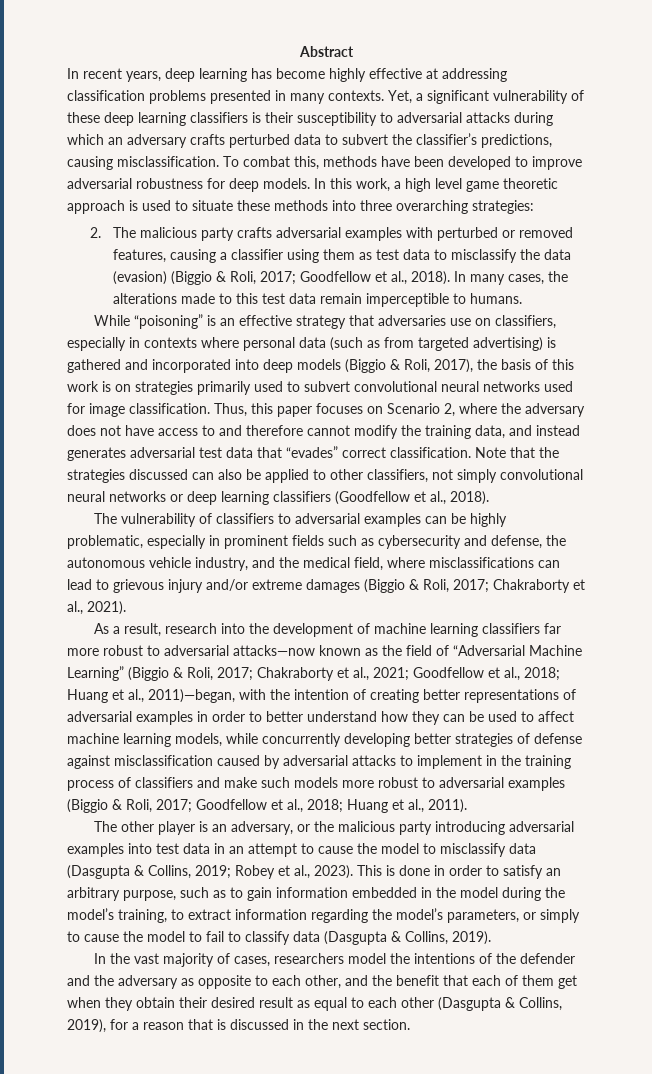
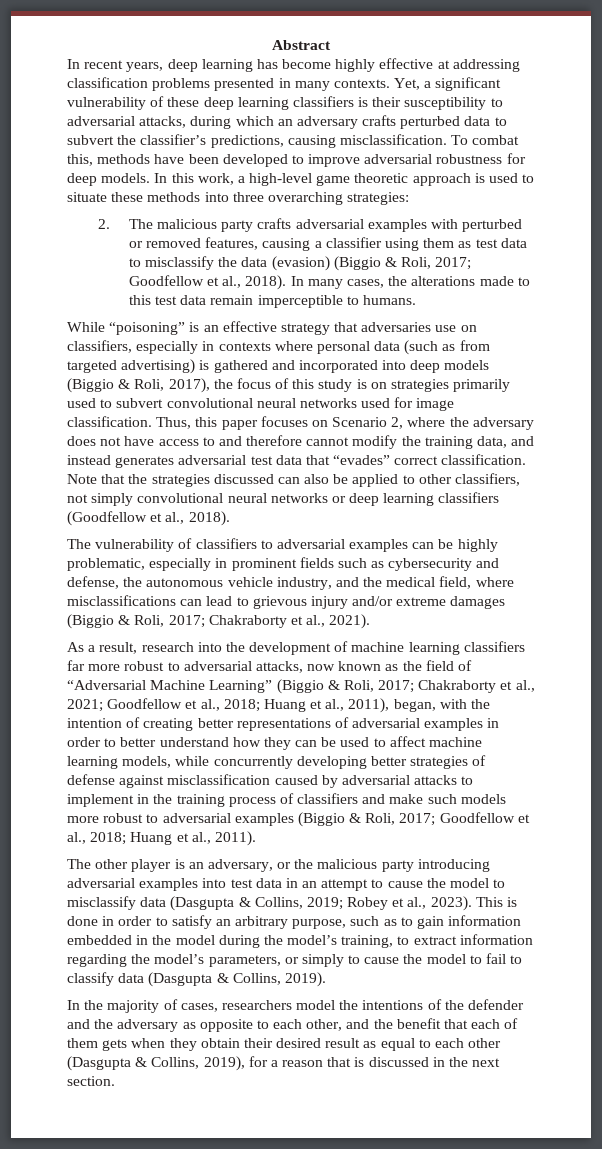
[466,112,510,123] attacks -> [139,116,187,128] attacks,
[405,178,462,192] high level -> [249,173,313,186] high-level
[501,359,531,370] basis -> [236,378,271,389] focus
[67,381,99,392] work -> [318,379,353,392] study
[233,645,315,656] attacks—now -> [255,661,336,673] attacks, now
[148,689,235,703] 2011)—began, -> [348,698,436,713] 2011), began,
[134,953,160,964] vast -> (104, 1005) none
[558,975,577,989] get -> [102,1039,128,1051] gets

